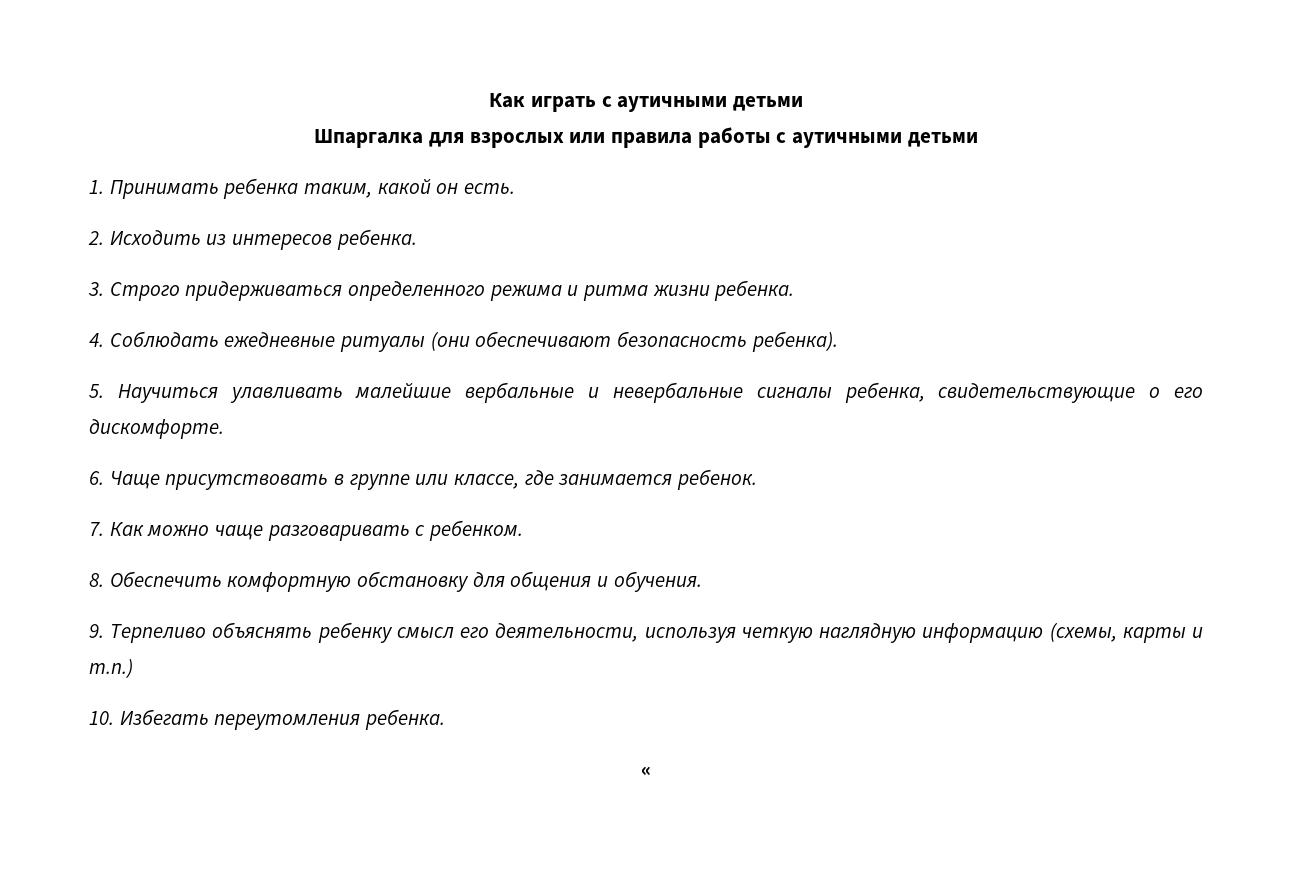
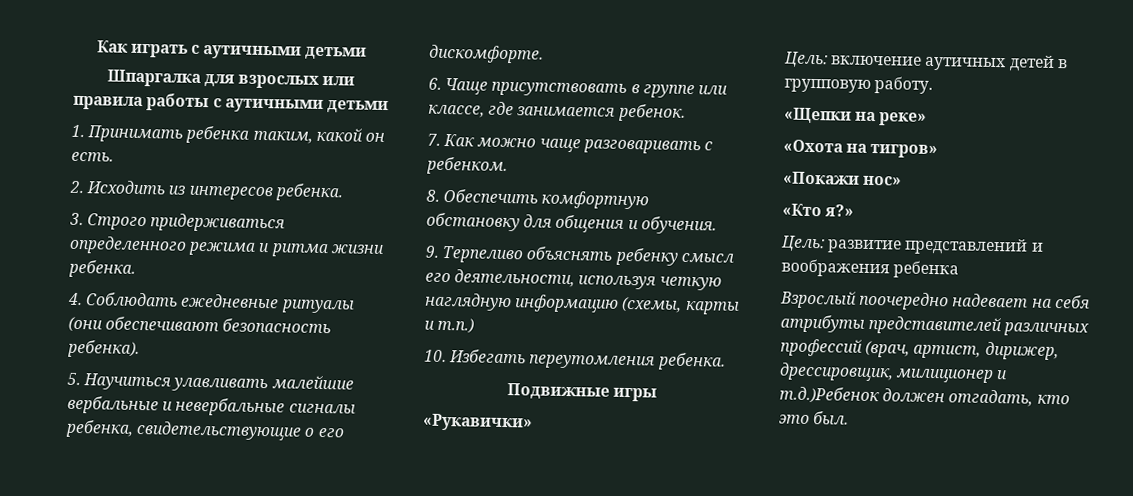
[641,766,651,776] « -> [506,383,658,402] [423,413,533,432] [783,51,1068,72] [784,76,934,95] [784,107,928,126] [783,139,939,159] [783,171,903,186] [782,203,855,217] [780,235,1044,256] [781,258,960,279] [780,290,1090,311] [780,314,1090,337] [780,338,1059,361] [779,362,1009,384] [779,386,1070,407] [779,411,850,425] Подвижные игры // «Рукавички» // Цель: включение аутичных детей в групповую работу. // «Щепки на реке» // «Охота на тигров» // «Покажи нос» // «Кто я?» // Цель: развитие представлений и воображения ребенка // Взрослый поочередно надевает на себя атрибуты представителей различных профессий (врач, артист, дирижер, дрессировщик, милиционер и т.д.)Ребенок должен отгадать, кто это был.

